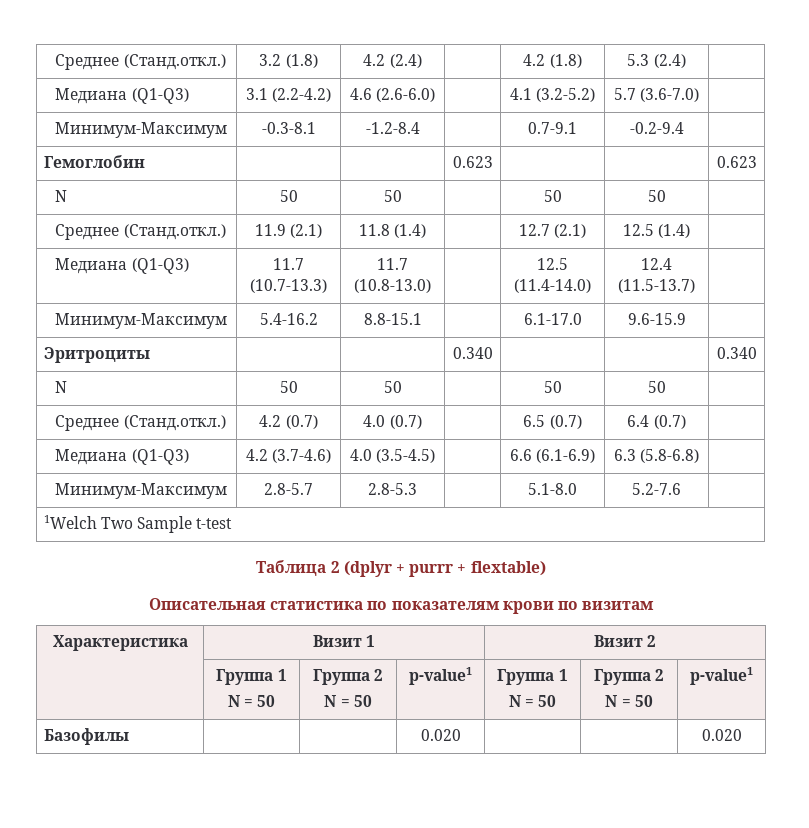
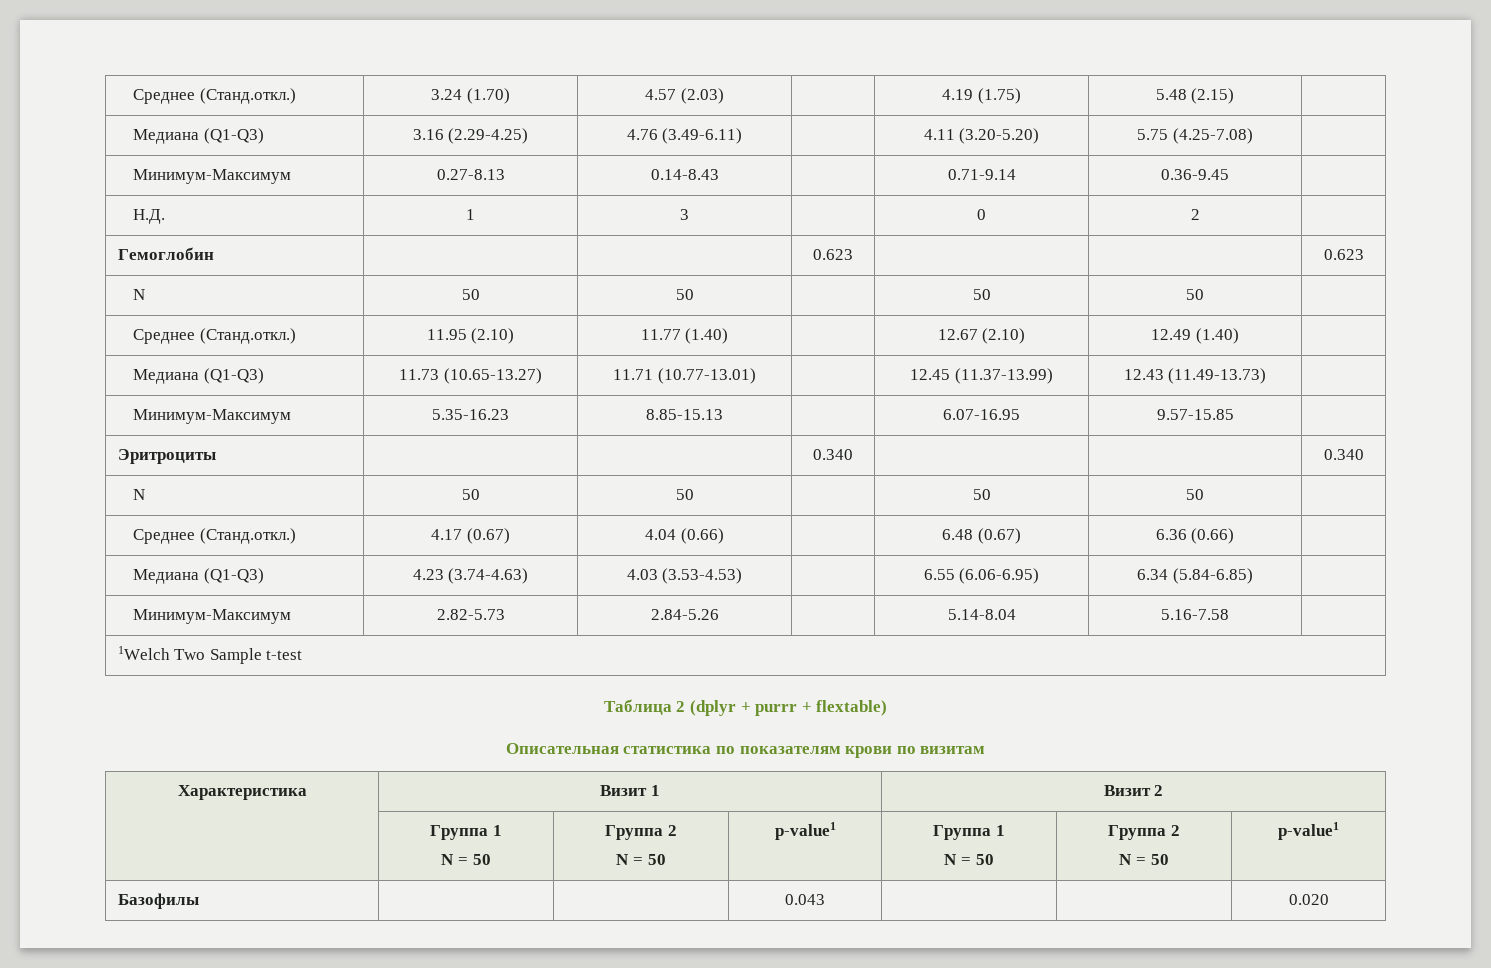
[55,54,226,70] [259,54,318,68] [363,54,422,68] [523,54,582,68] [627,54,686,68] [55,88,189,104] [245,88,332,102] [349,88,436,102] [509,88,596,102] [613,88,700,102] [55,122,228,138] [261,122,316,134] [365,122,420,134] [528,122,577,134] [629,122,684,134] Среднее (Станд.откл.) | 3.2 (1.8) | 4.2 (2.4) | | 4.2 (1.8) | 5.3 (2.4) | // Медиана (Q1-Q3) | 3.1 (2.2-4.2) | 4.6 (2.6-6.0) | | 4.1 (3.2-5.2) | 5.7 (3.6-7.0) | // Минимум-Максимум | -0.3-8.1 | -1.2-8.4 | | 0.7-9.1 | -0.2-9.4 -> [133,88,296,104] [431,88,510,104] [645,88,724,104] [942,88,1021,104] [1155,88,1235,104] [133,128,264,144] [412,128,529,144] [626,128,743,144] [923,128,1040,144] [1137,128,1253,144] [133,169,292,184] [436,169,505,180] [650,169,719,180] [947,169,1016,180] [1161,169,1229,180] [133,209,166,224] [466,209,475,220] [680,209,689,220] [977,209,986,220] [1190,209,1200,220] Среднее (Станд.откл.) | 3.24 (1.70) | 4.57 (2.03) | | 4.19 (1.75) | 5.48 (2.15) | // Медиана (Q1-Q3) | 3.16 (2.29-4.25) | 4.76 (3.49-6.11) | | 4.11 (3.20-5.20) | 5.75 (4.25-7.08) | // Минимум-Максимум | 0.27-8.13 | 0.14-8.43 | | 0.71-9.14 | 0.36-9.45 | // Н.Д. | 1 | 3 | | 0 | 2
[254,224,323,238] [358,224,427,238] [518,224,587,238] [622,224,691,238] [55,258,189,274] [273,258,304,270] [250,279,327,293] [377,258,408,270] [354,279,431,293] [537,258,568,270] [514,279,591,293] [641,258,672,270] [618,279,695,293] [55,313,228,329] [259,313,318,325] [363,313,422,325] [523,313,582,325] [627,313,686,325] 11.9 (2.1) | 11.8 (1.4) | | 12.7 (2.1) | 12.5 (1.4) | // Медиана (Q1-Q3) | 11.7 (10.7-13.3) | 11.7 (10.8-13.0) | | 12.5 (11.4-14.0) | 12.4 (11.5-13.7) | // Минимум-Максимум | 5.4-16.2 | 8.8-15.1 | | 6.1-17.0 | 9.6-15.9 -> [426,328,515,344] [640,328,729,344] [937,328,1026,344] [1151,328,1239,344] [133,368,264,384] [399,368,542,384] [613,368,756,384] [910,368,1053,384] [1123,368,1267,384] [133,409,292,424] [432,409,509,420] [646,409,723,420] [943,409,1020,420] [1156,409,1234,420] 11.95 (2.10) | 11.77 (1.40) | | 12.67 (2.10) | 12.49 (1.40) | // Медиана (Q1-Q3) | 11.73 (10.65-13.27) | 11.71 (10.77-13.01) | | 12.45 (11.37-13.99) | 12.43 (11.49-13.73) | // Минимум-Максимум | 5.35-16.23 | 8.85-15.13 | | 6.07-16.95 | 9.57-15.85
[259,415,318,429] [363,415,422,429] [523,415,582,429] [627,415,686,429] [55,449,189,465] [245,449,332,463] [349,449,436,463] [509,449,596,463] [613,449,700,463] [55,483,228,499] [264,483,313,495] [368,483,417,495] [528,483,577,495] [632,483,681,495] 4.2 (0.7) | 4.0 (0.7) | | 6.5 (0.7) | 6.4 (0.7) | // Медиана (Q1-Q3) | 4.2 (3.7-4.6) | 4.0 (3.5-4.5) | | 6.6 (6.1-6.9) | 6.3 (5.8-6.8) | // Минимум-Максимум | 2.8-5.7 | 2.8-5.3 | | 5.1-8.0 | 5.2-7.6 -> [431,528,510,544] [645,528,724,544] [942,528,1021,544] [1155,528,1235,544] [133,568,264,584] [412,568,529,584] [626,568,743,584] [923,568,1040,584] [1137,568,1253,584] [133,609,292,624] [436,609,505,620] [650,609,719,620] [947,609,1016,620] [1161,609,1229,620] 4.17 (0.67) | 4.04 (0.66) | | 6.48 (0.67) | 6.36 (0.66) | // Медиана (Q1-Q3) | 4.23 (3.74-4.63) | 4.03 (3.53-4.53) | | 6.55 (6.06-6.95) | 6.34 (5.84-6.85) | // Минимум-Максимум | 2.82-5.73 | 2.84-5.26 | | 5.14-8.04 | 5.16-7.58
[420,729,461,741] 0.020 -> [785,894,825,905] 0.043

